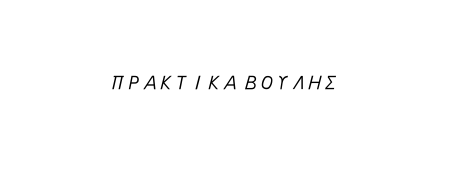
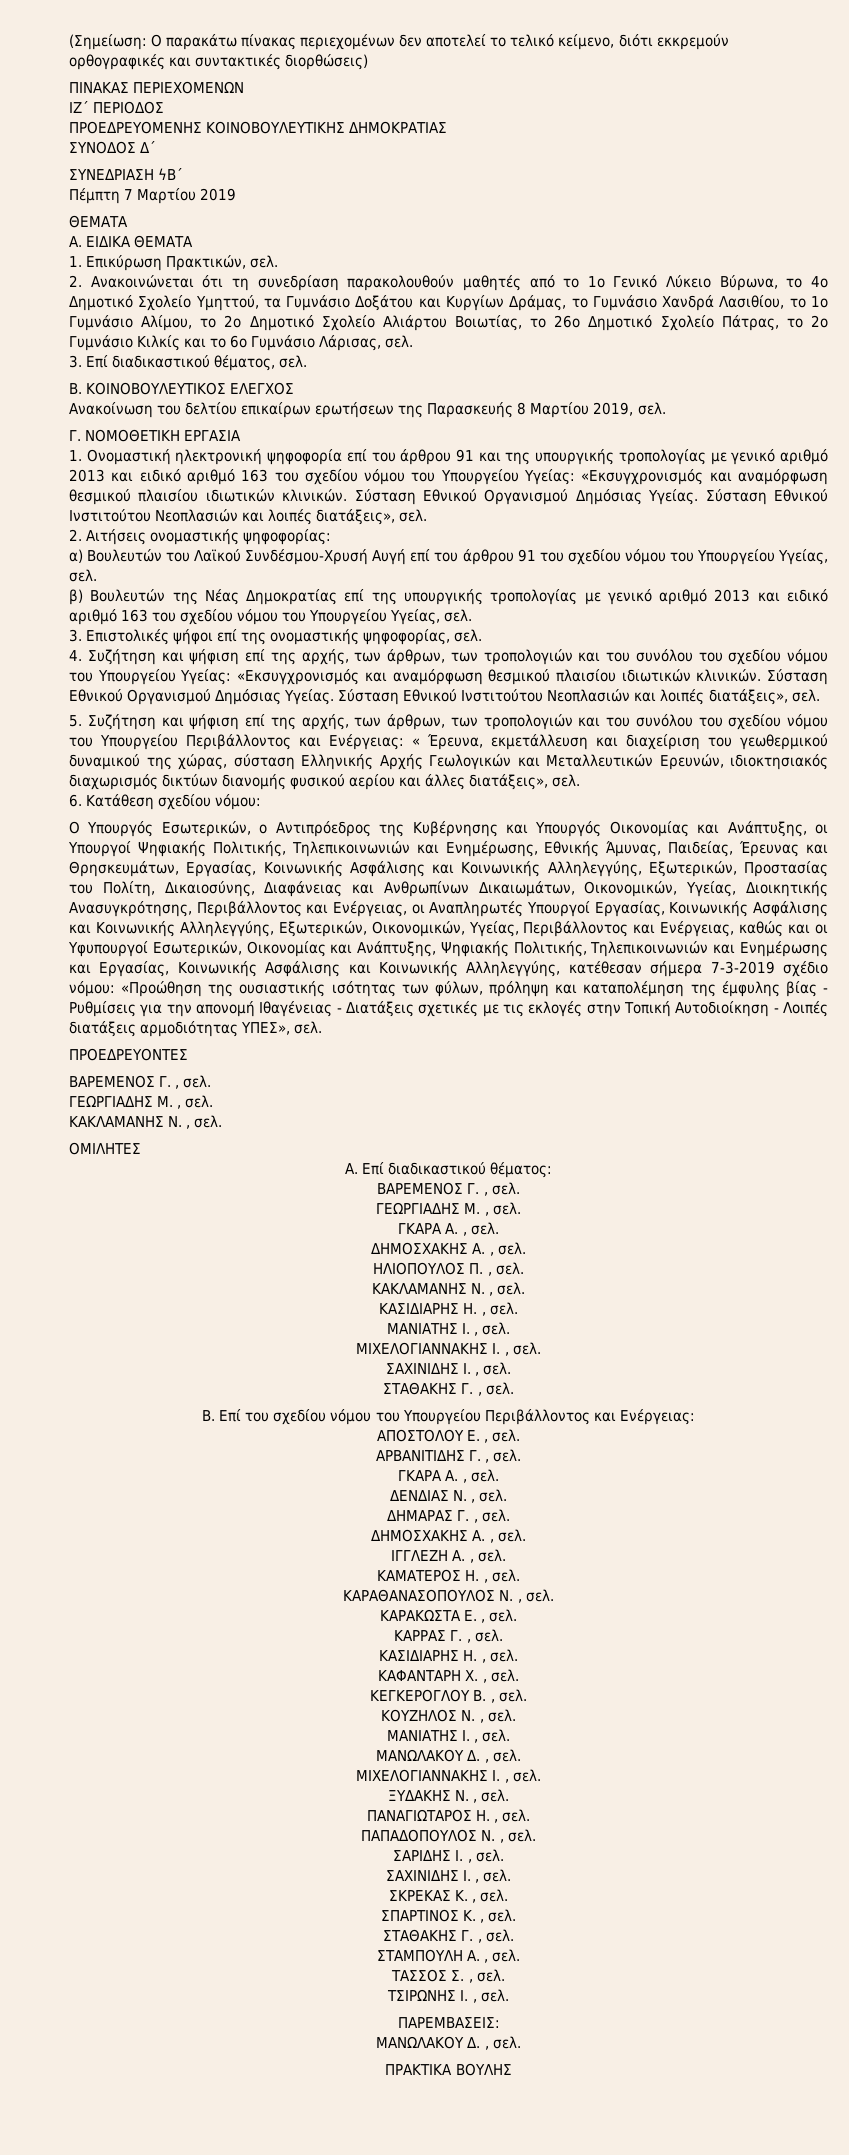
(110, 82) none -> [69,34,729,50] [69,54,369,70] [69,81,245,94] [69,101,165,114] [69,121,448,134] [69,141,157,154] [69,168,184,180] [69,188,237,204] [69,215,128,228] [69,235,194,248] [69,255,279,271] [69,275,828,291] [69,295,829,311] [69,315,828,331] [69,335,414,351] [69,355,308,371] [69,382,295,395] [69,402,666,418] [69,429,242,442] [69,449,828,465] [69,469,828,485] [69,489,828,505] [69,509,428,525] [69,529,332,545] [69,549,829,565] [69,569,97,582] [69,589,829,605] [69,609,473,625] [69,629,483,645] [69,649,828,665] [69,669,829,685] [69,689,820,705] [69,714,828,730] [69,734,828,750] [69,754,828,770] [69,774,581,790] [69,794,262,810] [69,821,828,837] [68,841,828,857] [69,861,828,877] [69,881,829,897] [69,901,828,917] [69,921,828,937] [68,941,829,957] [69,961,828,977] [69,981,828,997] [69,1001,829,1017] [69,1021,323,1037] [69,1048,188,1061] [69,1075,212,1089] [69,1095,214,1109] [69,1115,223,1129] [69,1142,141,1155] [344,1162,553,1178] [377,1182,520,1196] [376,1202,521,1216] [398,1222,499,1236] [371,1242,526,1256] [373,1262,524,1276] [371,1282,526,1296] [379,1302,518,1316] [386,1322,511,1336] [356,1342,541,1356] [385,1362,512,1376] [383,1382,514,1396] [202,1409,695,1425] [376,1429,521,1443] [375,1449,522,1463] [398,1469,499,1483] [389,1489,508,1503] [387,1509,510,1523] [371,1529,526,1543] [391,1549,506,1563] [377,1569,520,1583] [343,1589,554,1603] [379,1609,518,1623] [394,1629,503,1643] [379,1649,518,1663] [378,1669,519,1683] [370,1689,527,1703] [381,1709,516,1723] [386,1729,511,1743] [376,1749,521,1763] [356,1769,541,1783] [387,1789,510,1803] [366,1809,531,1823] [361,1829,536,1843] [393,1849,504,1863] [385,1869,512,1883] [388,1889,509,1903] [380,1909,517,1923] [383,1929,514,1943] [376,1949,521,1963] [391,1969,505,1983] [387,1989,509,2003] [397,2017,500,2028] [376,2036,521,2050] (Σημείωση: Ο παρακάτω πίνακας περιεχομένων δεν αποτελεί το τελικό κείμενο, διότι εκκρεμούν ορθογραφικές και συντακτικές διορθώσεις) // ΠΙΝΑΚΑΣ ΠΕΡΙΕΧΟΜΕΝΩΝ // ΙΖ΄ ΠΕΡΙΟΔΟΣ // ΠΡΟΕΔΡΕΥΟΜΕΝΗΣ ΚΟΙΝΟΒΟΥΛΕΥΤΙΚΗΣ ΔΗΜΟΚΡΑΤΙΑΣ // ΣΥΝΟΔΟΣ Δ΄ // ΣΥΝΕΔΡΙΑΣΗ ϟΒ΄ // Πέμπτη 7 Μαρτίου 2019 // ΘΕΜΑΤΑ // Α. ΕΙΔΙΚΑ ΘΕΜΑΤΑ // 1. Επικύρωση Πρακτικών, σελ. // 2. Ανακοινώνεται ότι τη συνεδρίαση παρακολουθούν μαθητές από το 1ο Γενικό Λύκειο Βύρωνα, το 4ο Δημοτικό Σχολείο Υμηττού, τα Γυμνάσιο Δοξάτου και Κυργίων Δράμας, το Γυμνάσιο Χανδρά Λασιθίου, το 1ο Γυμνάσιο Αλίμου, το 2ο Δημοτικό Σχολείο Αλιάρτου Βοιωτίας, το 26ο Δημοτικό Σχολείο Πάτρας, το 2ο Γυμνάσιο Κιλκίς και το 6ο Γυμνάσιο Λάρισας, σελ. // 3. Επί διαδικαστικού θέματος, σελ. // Β. ΚΟΙΝΟΒΟΥΛΕΥΤΙΚΟΣ ΕΛΕΓΧΟΣ // Ανακοίνωση του δελτίου επικαίρων ερωτήσεων της Παρασκευής 8 Μαρτίου 2019, σελ. // Γ. ΝΟΜΟΘΕΤΙΚΗ ΕΡΓΑΣΙΑ // 1. Ονομαστική ηλεκτρονική ψηφοφορία επί του άρθρου 91 και της υπουργικής τροπολογίας με γενικό αριθμό 2013 και ειδικό αριθμό 163 του σχεδίου νόμου του Υπουργείου Υγείας: «Εκσυγχρονισμός και αναμόρφωση θεσμικού πλαισίου ιδιωτικών κλινικών. Σύσταση Εθνικού Οργανισμού Δημόσιας Υγείας. Σύσταση Εθνικού Ινστιτούτου Νεοπλασιών και λοιπές διατάξεις», σελ. // 2. Αιτήσεις ονομαστικής ψηφοφορίας: // α) Βουλευτών του Λαϊκού Συνδέσμου-Χρυσή Αυγή επί του άρθρου 91 του σχεδίου νόμου του Υπουργείου Υγείας, σελ. // β) Βουλευτών της Νέας Δημοκρατίας επί της υπουργικής τροπολογίας με γενικό αριθμό 2013 και ειδικό αριθμό 163 του σχεδίου νόμου του Υπουργείου Υγείας, σελ. // 3. Επιστολικές ψήφοι επί της ονομαστικής ψηφοφορίας, σελ. // 4. Συζήτηση και ψήφιση επί της αρχής, των άρθρων, των τροπολογιών και του συνόλου του σχεδίου νόμου του Υπουργείου Υγείας: «Εκσυγχρονισμός και αναμόρφωση θεσμικού πλαισίου ιδιωτικών κλινικών. Σύσταση Εθνικού Οργανισμού Δημόσιας Υγείας. Σύσταση Εθνικού Ινστιτούτου Νεοπλασιών και λοιπές διατάξεις», σελ. // 5. Συζήτηση και ψήφιση επί της αρχής, των άρθρων, των τροπολογιών και του συνόλου του σχεδίου νόμου του Υπουργείου Περιβάλλοντος και Ενέργειας: « Έρευνα, εκμετάλλευση και διαχείριση του γεωθερμικού δυναμικού της χώρας, σύσταση Ελληνικής Αρχής Γεωλογικών και Μεταλλευτικών Ερευνών, ιδιοκτησιακός διαχωρισμός δικτύων διανομής φυσικού αερίου και άλλες διατάξεις», σελ. // 6. Κατάθεση σχεδίου νόμου: // Ο Υπουργός Εσωτερικών, ο Αντιπρόεδρος της Κυβέρνησης και Υπουργός Οικονομίας και Ανάπτυξης, οι Υπουργοί Ψηφιακής Πολιτικής, Τηλεπικοινωνιών και Ενημέρωσης, Εθνικής Άμυνας, Παιδείας, Έρευνας και Θρησκευμάτων, Εργασίας, Κοινωνικής Ασφάλισης και Κοινωνικής Αλληλεγγύης, Εξωτερικών, Προστασίας του Πολίτη, Δικαιοσύνης, Διαφάνειας και Ανθρωπίνων Δικαιωμάτων, Οικονομικών, Υγείας, Διοικητικής Ανασυγκρότησης, Περιβάλλοντος και Ενέργειας, οι Αναπληρωτές Υπουργοί Εργασίας, Κοινωνικής Ασφάλισης και Κοινωνικής Αλληλεγγύης, Εξωτερικών, Οικονομικών, Υγείας, Περιβάλλοντος και Ενέργειας, καθώς και οι Υφυπουργοί Εσωτερικών, Οικονομίας και Ανάπτυξης, Ψηφιακής Πολιτικής, Τηλεπικοινωνιών και Ενημέρωσης και Εργασίας, Κοινωνικής Ασφάλισης και Κοινωνικής Αλληλεγγύης, κατέθεσαν σήμερα 7-3-2019 σχέδιο νόμου: «Προώθηση της ουσιαστικής ισότητας των φύλων, πρόληψη και καταπολέμηση της έμφυλης βίας - Ρυθμίσεις για την απονομή Ιθαγένειας - Διατάξεις σχετικές με τις εκλογές στην Τοπική Αυτοδιοίκηση - Λοιπές διατάξεις αρμοδιότητας ΥΠΕΣ», σελ. // ΠΡΟΕΔΡΕΥΟΝΤΕΣ // ΒΑΡΕΜΕΝΟΣ Γ. , σελ. // ΓΕΩΡΓΙΑΔΗΣ Μ. , σελ. // ΚΑΚΛΑΜΑΝΗΣ Ν. , σελ. // ΟΜΙΛΗΤΕΣ // Α. Επί διαδικαστικού θέματος: // ΒΑΡΕΜΕΝΟΣ Γ. , σελ. // ΓΕΩΡΓΙΑΔΗΣ Μ. , σελ. // ΓΚΑΡΑ Α. , σελ. // ΔΗΜΟΣΧΑΚΗΣ Α. , σελ. // ΗΛΙΟΠΟΥΛΟΣ Π. , σελ. // ΚΑΚΛΑΜΑΝΗΣ Ν. , σελ. // ΚΑΣΙΔΙΑΡΗΣ Η. , σελ. // ΜΑΝΙΑΤΗΣ Ι. , σελ. // ΜΙΧΕΛΟΓΙΑΝΝΑΚΗΣ Ι. , σελ. // ΣΑΧΙΝΙΔΗΣ Ι. , σελ. // ΣΤΑΘΑΚΗΣ Γ. , σελ. // Β. Επί του σχεδίου νόμου του Υπουργείου Περιβάλλοντος και Ενέργειας: // ΑΠΟΣΤΟΛΟΥ Ε. , σελ. // ΑΡΒΑΝΙΤΙΔΗΣ Γ. , σελ. // ΓΚΑΡΑ Α. , σελ. // ΔΕΝΔΙΑΣ Ν. , σελ. // ΔΗΜΑΡΑΣ Γ. , σελ. // ΔΗΜΟΣΧΑΚΗΣ Α. , σελ. // ΙΓΓΛΕΖΗ Α. , σελ. // ΚΑΜΑΤΕΡΟΣ Η. , σελ. // ΚΑΡΑΘΑΝΑΣΟΠΟΥΛΟΣ Ν. , σελ. // ΚΑΡΑΚΩΣΤΑ Ε. , σελ. // ΚΑΡΡΑΣ Γ. , σελ. // ΚΑΣΙΔΙΑΡΗΣ Η. , σελ. // ΚΑΦΑΝΤΑΡΗ Χ. , σελ. // ΚΕΓΚΕΡΟΓΛΟΥ Β. , σελ. // ΚΟΥΖΗΛΟΣ Ν. , σελ. // ΜΑΝΙΑΤΗΣ Ι. , σελ. // ΜΑΝΩΛΑΚΟΥ Δ. , σελ. // ΜΙΧΕΛΟΓΙΑΝΝΑΚΗΣ Ι. , σελ. // ΞΥΔΑΚΗΣ Ν. , σελ. // ΠΑΝΑΓΙΩΤΑΡΟΣ Η. , σελ. // ΠΑΠΑΔΟΠΟΥΛΟΣ Ν. , σελ. // ΣΑΡΙΔΗΣ Ι. , σελ. // ΣΑΧΙΝΙΔΗΣ Ι. , σελ. // ΣΚΡΕΚΑΣ Κ. , σελ. // ΣΠΑΡΤΙΝΟΣ Κ. , σελ. // ΣΤΑΘΑΚΗΣ Γ. , σελ. // ΣΤΑΜΠΟΥΛΗ Α. , σελ. // ΤΑΣΣΟΣ Σ. , σελ. // ΤΣΙΡΩΝΗΣ Ι. , σελ. // ΠΑΡΕΜΒΑΣΕΙΣ: // ΜΑΝΩΛΑΚΟΥ Δ. , σελ. //

